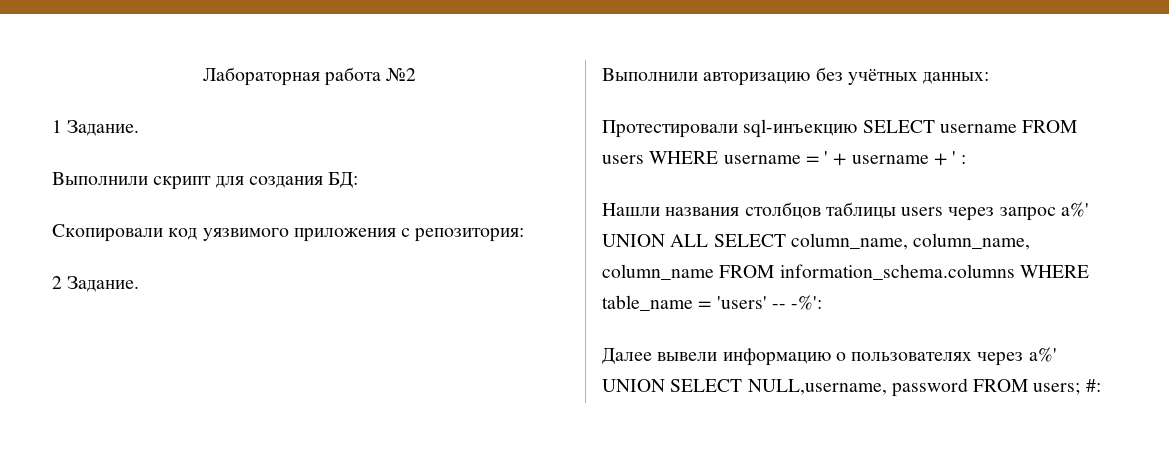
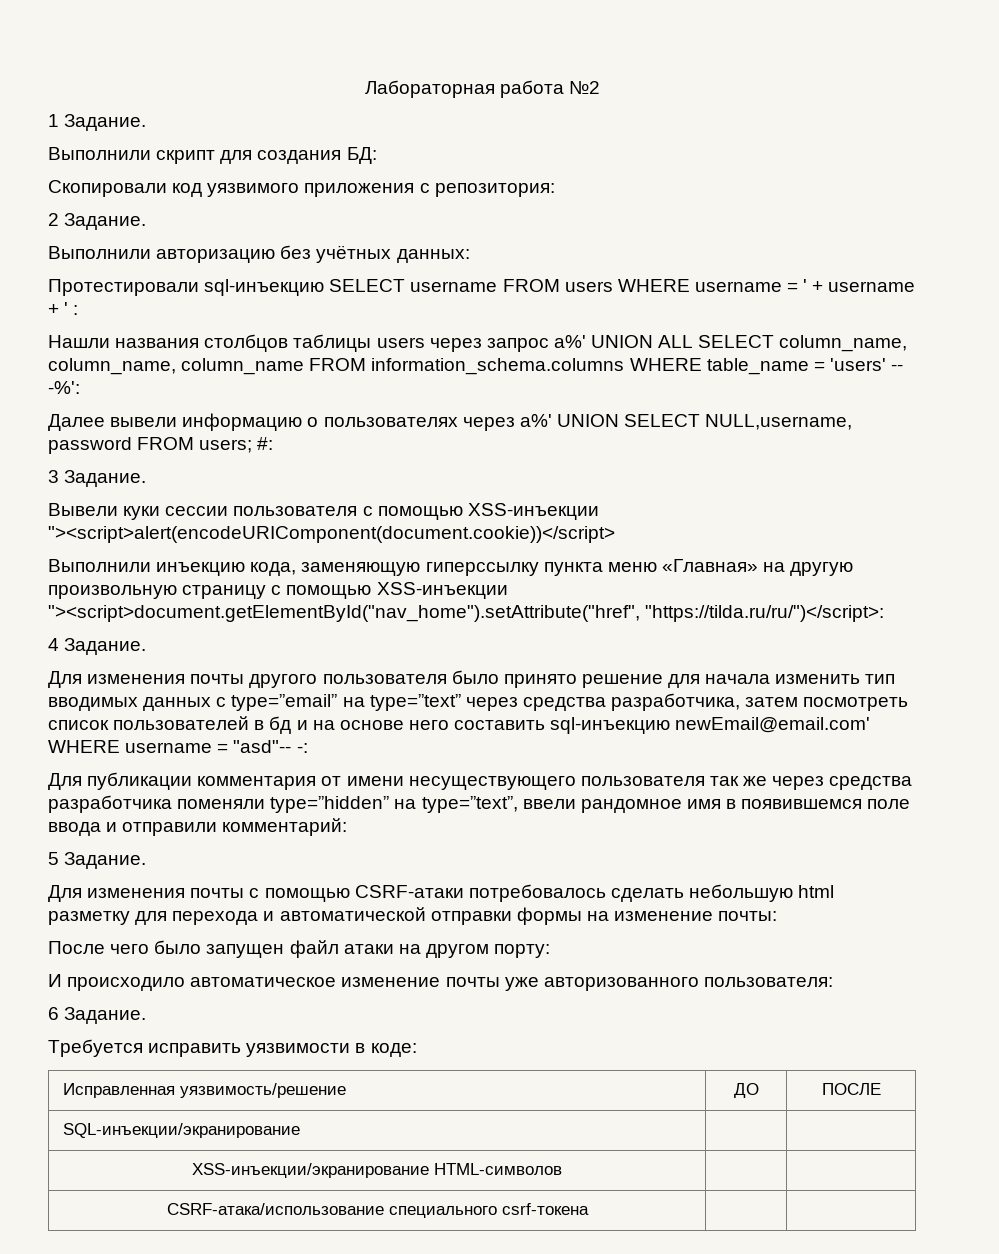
(1101, 385) none -> [48,470,147,487] [48,503,599,520] [48,526,615,543] [48,559,854,576] [48,582,508,599] [48,605,885,622] [48,638,147,655] [48,670,896,688] [48,693,909,711] [48,716,871,734] [48,740,308,753] [48,772,913,790] [48,795,911,813] [48,818,348,836] [48,852,147,869] [48,884,835,902] [48,907,778,925] [48,940,551,958] [48,974,833,991] [48,1007,147,1024] [48,1039,417,1057] [62,1083,346,1098] [733,1083,759,1098] [821,1083,881,1095] [62,1123,300,1138] [192,1163,562,1178] [166,1203,589,1218] // 3 Задание. // Вывели куки сессии пользователя с помощью XSS-инъекции "><script>alert(encodeURIComponent(document.cookie))</script> // Выполнили инъекцию кода, заменяющую гиперссылку пункта меню «Главная» на другую произвольную страницу с помощью XSS-инъекции "><script>document.getElementById("nav_home").setAttribute("href", "https://tilda.ru/ru/")</script>: // 4 Задание. // Для изменения почты другого пользователя было принято решение для начала изменить тип вводимых данных с type=”email” на type=”text” через средства разработчика, затем посмотреть список пользователей в бд и на основе него составить sql-инъекцию newEmail@email.com' WHERE username = "asd"-- -: // Для публикации комментария от имени несуществующего пользователя так же через средства разработчика поменяли type=”hidden” на type=”text”, ввели рандомное имя в появившемся поле ввода и отправили комментарий: // 5 Задание. // Для изменения почты с помощью CSRF-атаки потребовалось сделать небольшую html разметку для перехода и автоматической отправки формы на изменение почты: // После чего было запущен файл атаки на другом порту: // И происходило автоматическое изменение почты уже авторизованного пользователя: // 6 Задание. // Требуется исправить уязвимости в коде: // Исправленная уязвимость/решение | ДО | ПОСЛЕ // SQL-инъекции/экранирование | | // XSS-инъекции/экранирование HTML-символов | | // CSRF-атака/использование специального csrf-токена | |

